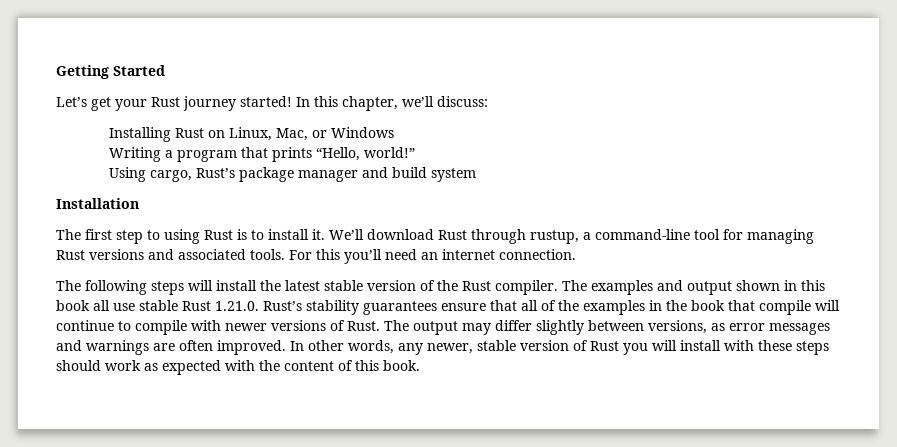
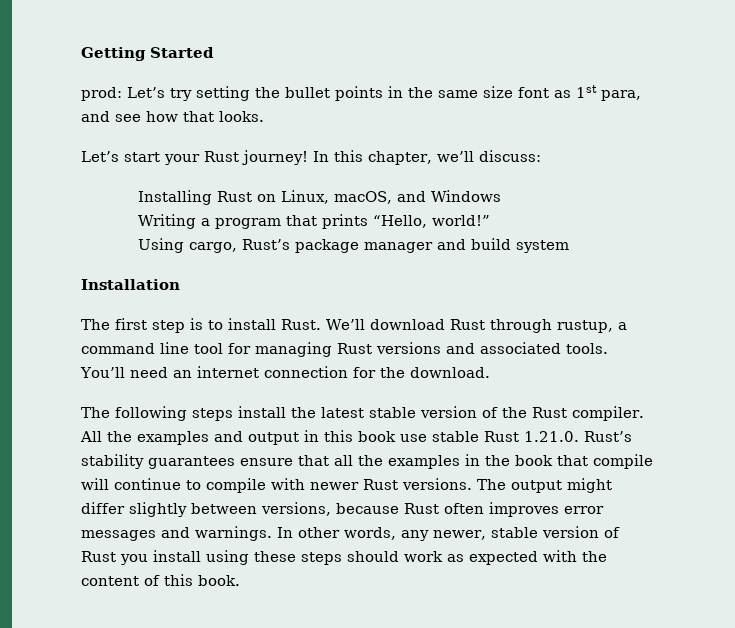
[56,96,292,111] Let’s get your Rust journey started! -> [81,85,641,101] [81,111,264,122] [81,150,308,165] prod: Let’s try setting the bullet points in the same size font as 1st para, and see how that looks. // Let’s start your Rust journey!
[276,128,328,141] Mac, or -> [334,191,427,204] macOS, and
[147,229,233,244] to using Rust -> (185, 326) none
[312,229,325,240] it. -> [281,319,321,330] Rust.
[595,229,690,240] command-line -> [81,342,189,354] command line
[289,249,576,264] For this you’ll need an internet connection. -> [80,366,490,378] You’ll need an internet connection for the download.
[188,280,213,291] will -> (233, 414) none
[562,280,587,291] The -> [80,431,132,442] All the
[736,280,780,291] shown -> (299, 438) none
[93,300,110,311] all -> (396, 436) none
[541,300,556,311] of -> (353, 460) none
[271,320,380,331] versions of Rust. -> [363,478,472,490] Rust versions.
[462,323,491,335] may -> [567,478,612,493] might
[711,323,830,335] [56,340,286,355] as error messages and warnings are often improved. -> [336,502,604,517] [81,526,272,541] because Rust often improves error messages and warnings.
[652,340,754,351] will install with -> [153,550,249,565] install using

